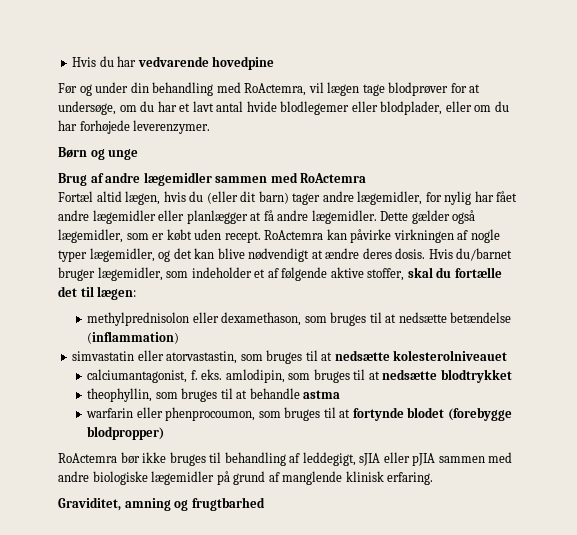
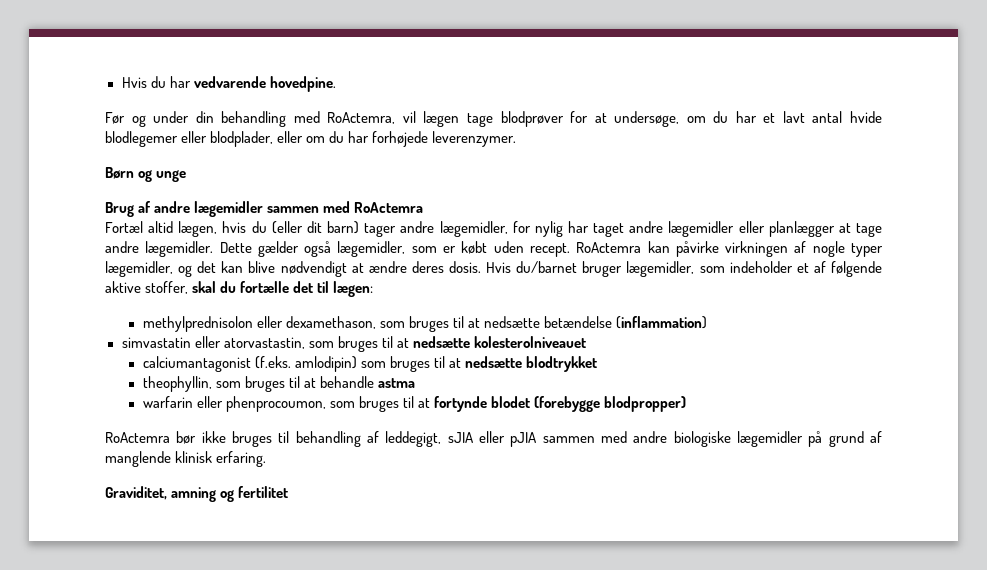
[212,56,275,70] hovedpine -> [269,76,336,92] hovedpine.
[496,191,518,202] fået -> [593,223,625,237] taget
[263,210,274,221] få -> [856,223,883,237] tage
[87,369,285,383] calciumantagonist, f. eks. amlodipin, -> [142,356,357,372] calciumantagonist (f.eks. amlodipin)
[191,497,265,511] frugtbarhed -> [238,486,289,498] fertilitet

